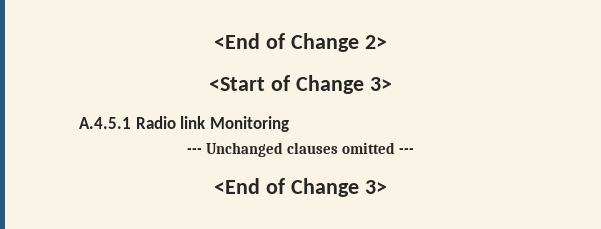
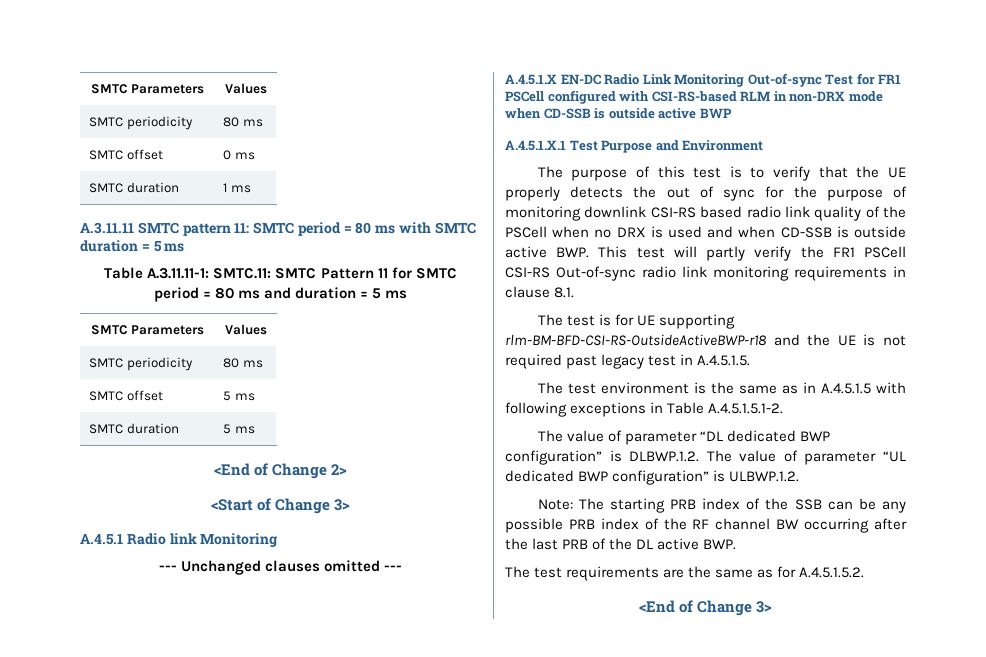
(214, 41) none -> [90,84,205,94] [224,83,267,94] [89,116,194,130] [223,117,264,127] [89,149,164,160] [223,150,256,160] [89,182,180,193] [223,183,252,193] [80,222,476,236] [80,240,185,252] [104,267,457,279] [153,287,408,302] [90,325,205,335] [224,324,267,335] [89,357,194,371] [223,358,264,368] [89,390,164,401] [223,391,256,401] [89,423,180,434] [223,424,256,434] SMTC Parameters | Values // SMTC periodicity | 80 ms // SMTC offset | 0 ms // SMTC duration | 1 ms // A.3.11.11 SMTC pattern 11: SMTC period = 80 ms with SMTC duration = 5 ms // Table A.3.11.11-1: SMTC.11: SMTC Pattern 11 for SMTC period = 80 ms and duration = 5 ms // SMTC Parameters | Values // SMTC periodicity | 80 ms // SMTC offset | 5 ms // SMTC duration | 5 ms //
(414, 151) none -> [505,73,902,87] [505,90,883,104] [505,108,732,119] [505,140,764,153] [537,166,906,181] [505,186,907,201] [505,206,906,221] [505,226,906,238] [505,246,906,261] [505,266,906,281] [505,286,575,298] [537,314,735,329] [505,334,907,346] [505,354,751,369] [537,382,907,394] [505,402,784,417] [537,430,831,445] [505,450,906,465] [505,470,800,485] [537,498,906,513] [505,518,907,533] [505,538,737,550] [505,566,865,581] // A.4.5.1.X EN-DC Radio Link Monitoring Out-of-sync Test for FR1 PSCell configured with CSI-RS-based RLM in non-DRX mode when CD-SSB is outside active BWP // A.4.5.1.X.1 Test Purpose and Environment // The purpose of this test is to verify that the UE properly detects the out of sync for the purpose of monitoring downlink CSI-RS based radio link quality of the PSCell when no DRX is used and when CD-SSB is outside active BWP. This test will partly verify the FR1 PSCell CSI-RS Out-of-sync radio link monitoring requirements in clause 8.1. // The test is for UE supporting rlm-BM-BFD-CSI-RS-OutsideActiveBWP-r18 and the UE is not required past legacy test in A.4.5.1.5. // The test environment is the same as in A.4.5.1.5 with following exceptions in Table A.4.5.1.5.1-2. // The value of parameter “DL dedicated BWP configuration” is DLBWP.1.2. The value of parameter “UL dedicated BWP configuration” is ULBWP.1.2. // Note: The starting PRB index of the SSB can be any possible PRB index of the RF channel BW occurring after the last PRB of the DL active BWP. // The test requirements are the same as for A.4.5.1.5.2.

